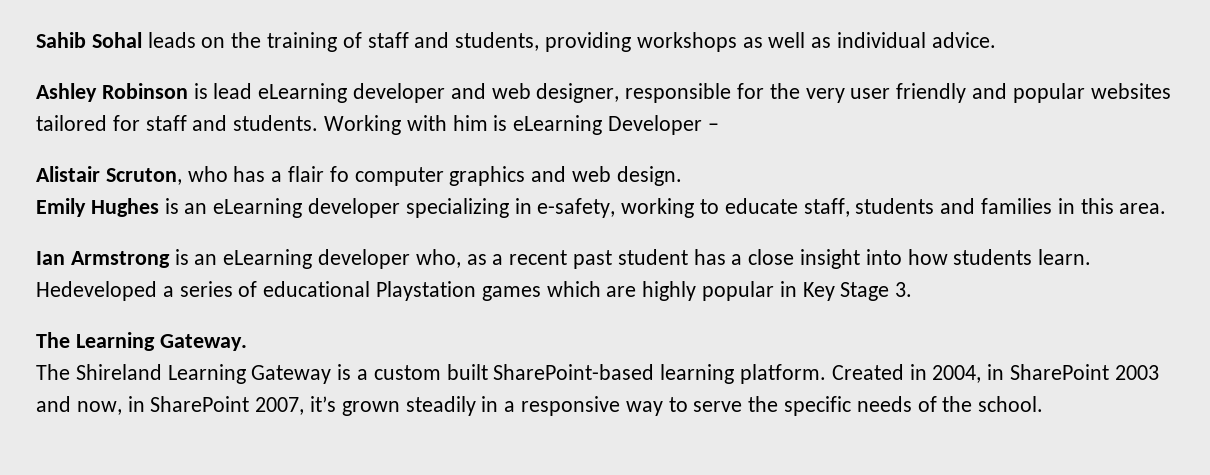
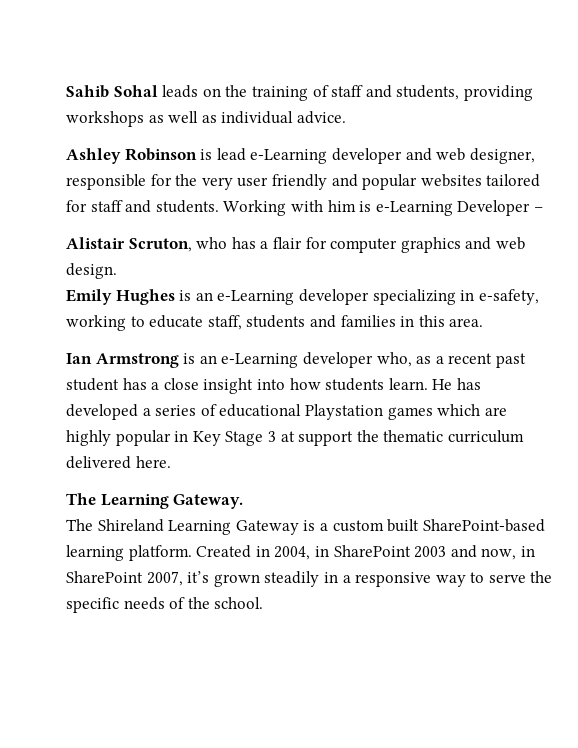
[258,83,348,103] eLearning -> [250,149,328,164] e-Learning
[513,115,603,135] eLearning -> [375,201,453,216] e-Learning
[329,166,349,182] fo -> [305,237,327,249] for
[213,198,303,218] eLearning -> [217,290,295,305] e-Learning
[223,249,313,269] eLearning -> [221,353,299,368] e-Learning
[36,281,157,301] Hedeveloped -> [432,378,481,390] [66,404,138,420] He has developed
[895,282,913,297] 3. -> [267,430,524,446] [66,456,171,469] 3 at support the thematic curriculum delivered here.

